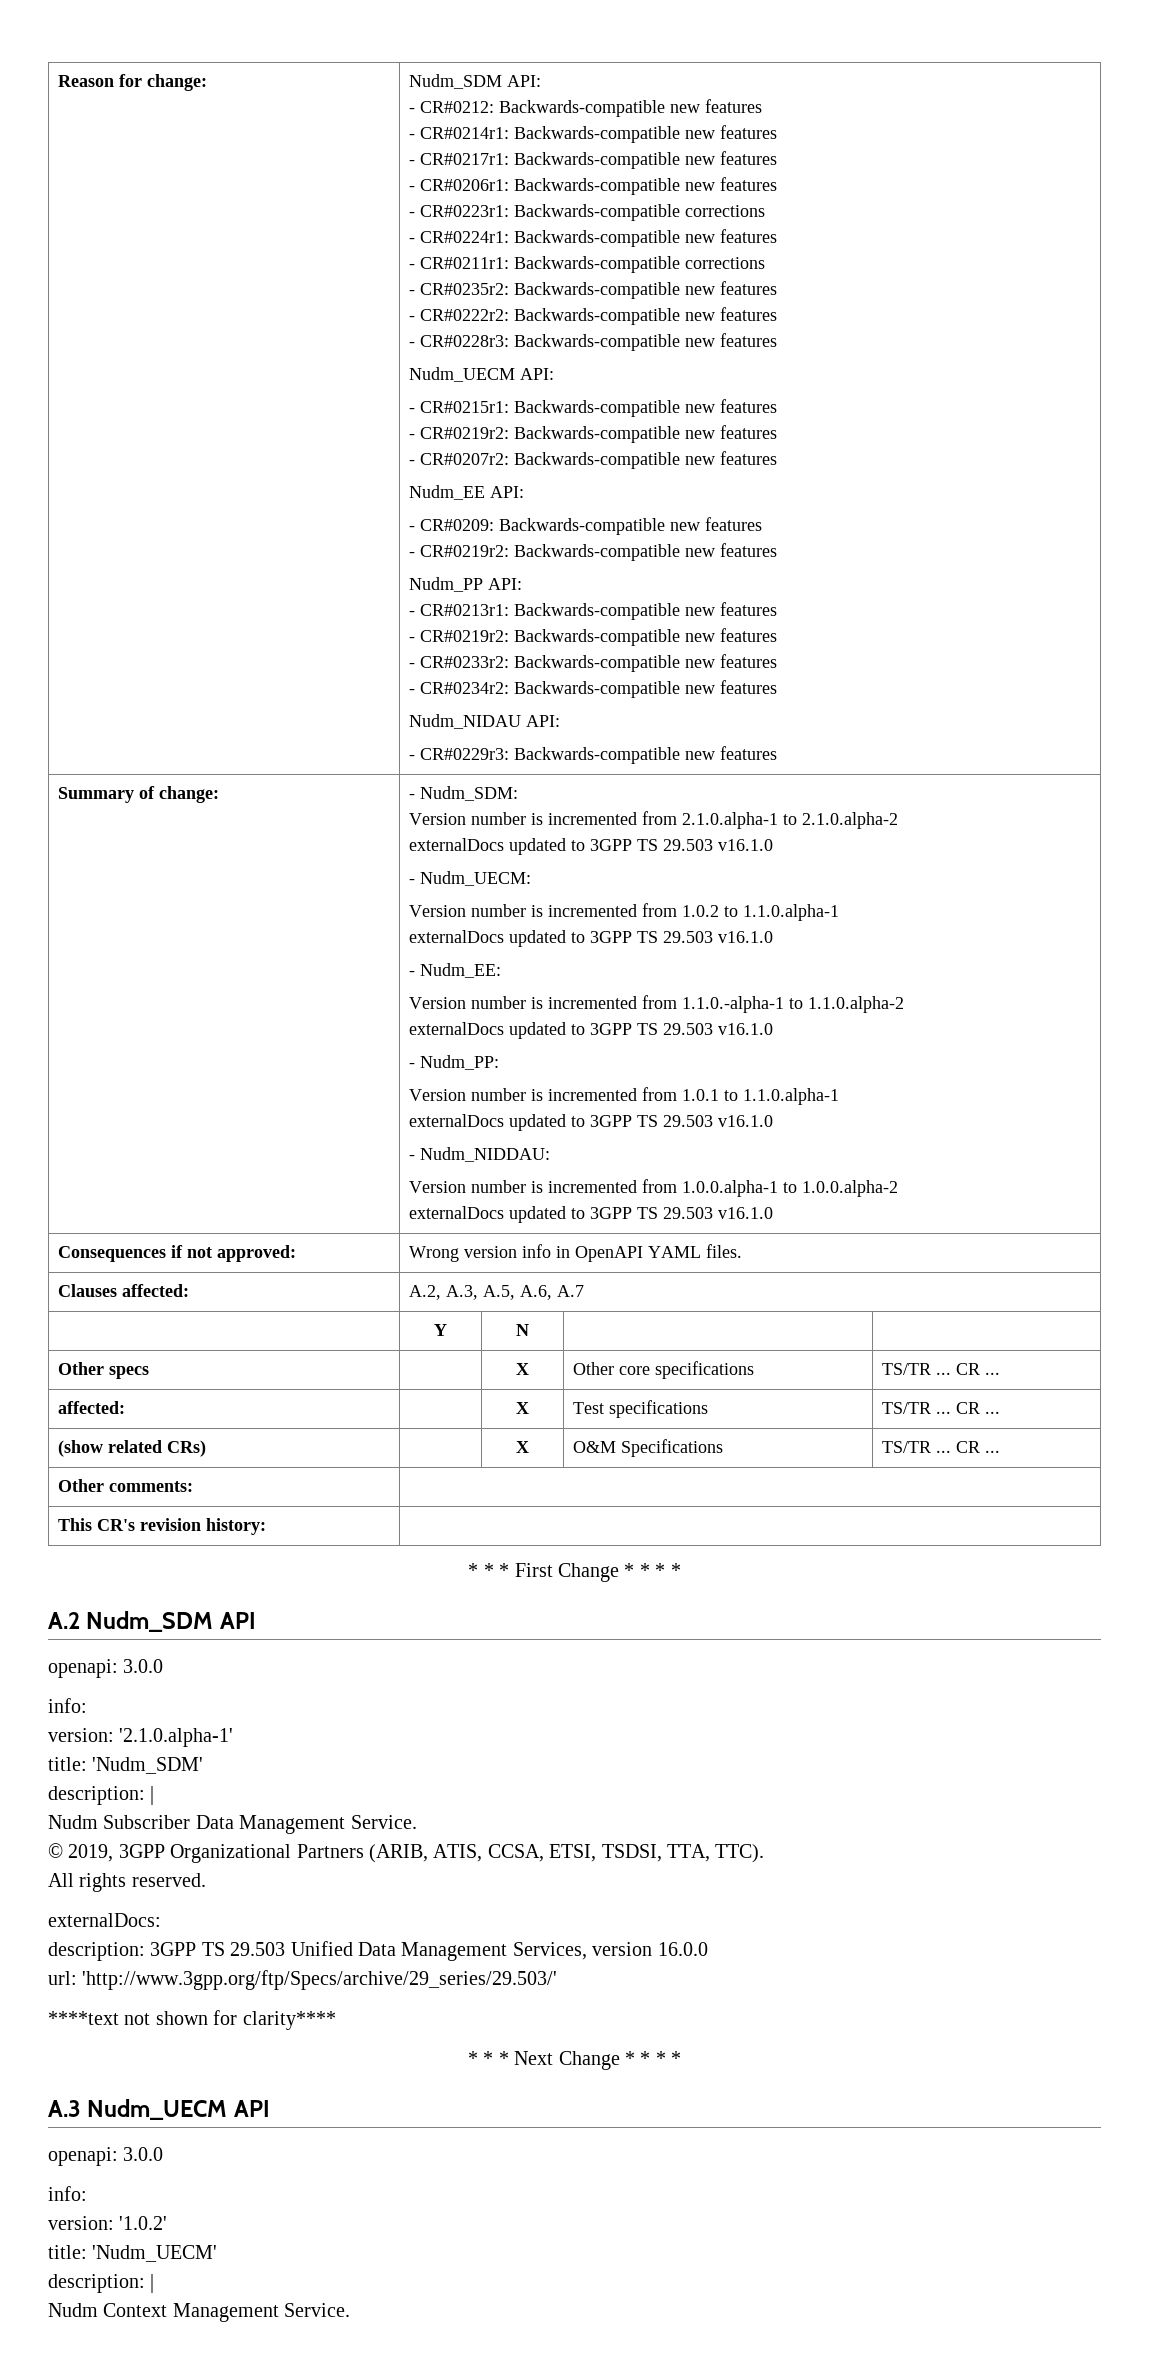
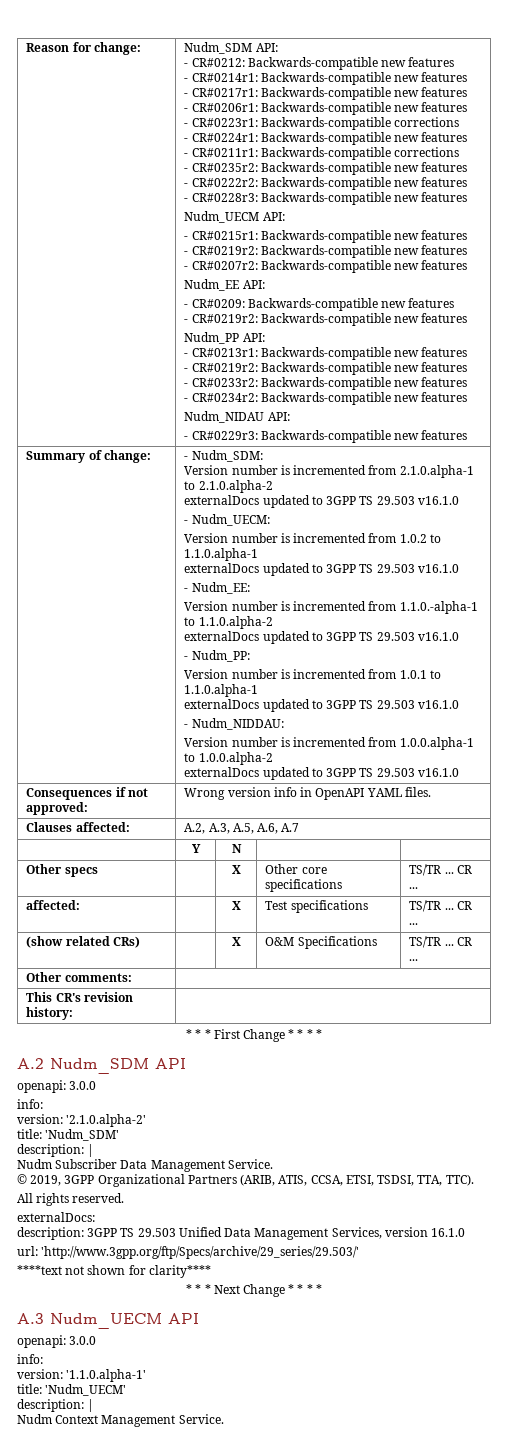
[119,1728,234,1747] '2.1.0.alpha-1' -> [66,1114,147,1127] '2.1.0.alpha-2'
[657,1942,708,1956] 16.0.0 -> [431,1228,466,1237] 16.1.0
[119,2216,168,2230] '1.0.2' -> [66,1369,147,1382] '1.1.0.alpha-1'

